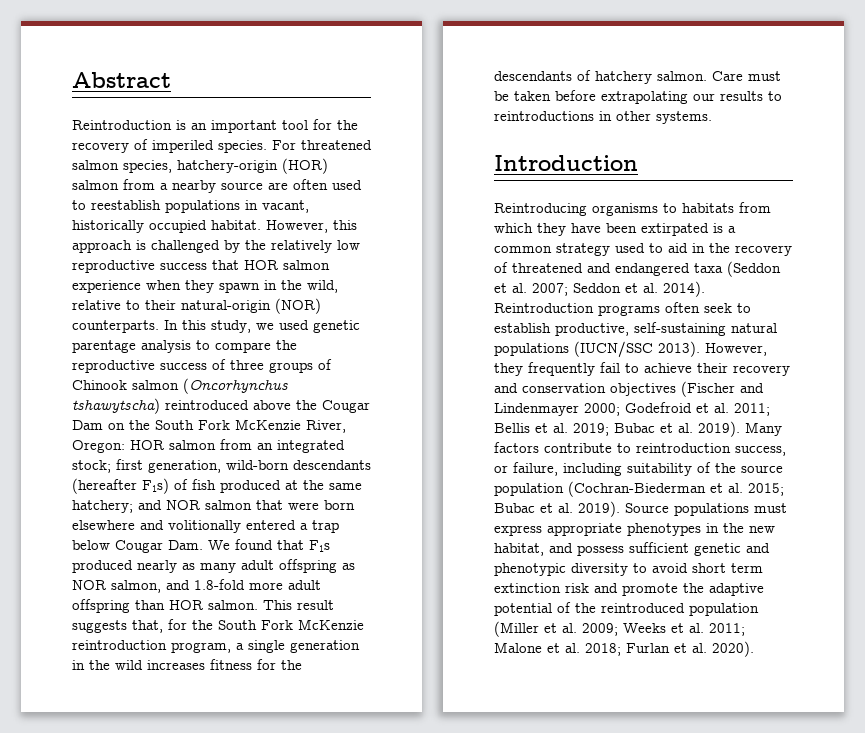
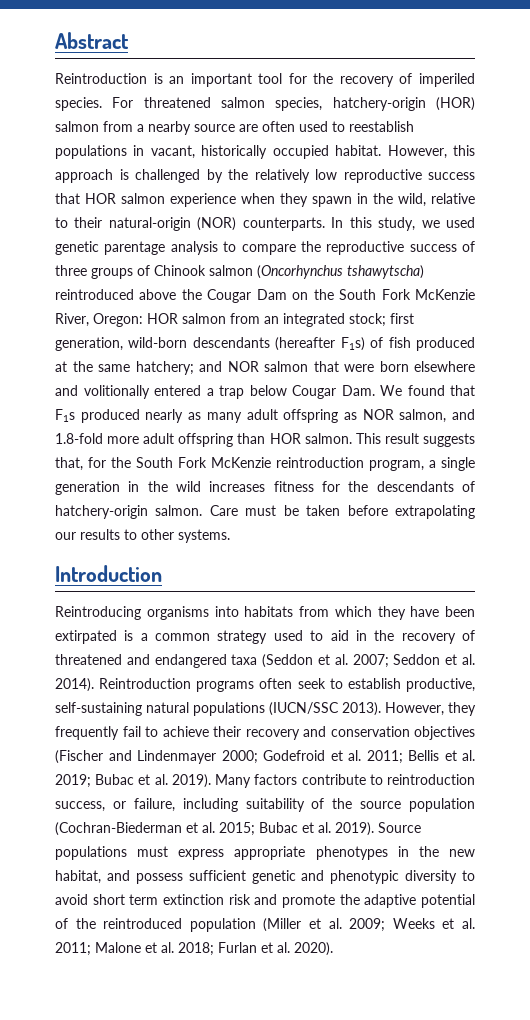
[595,71,652,84] hatchery -> [55,505,148,519] hatchery-origin
[494,111,612,121] reintroductions in -> (137, 534) none
[663,203,677,213] to -> [214,606,239,617] into

